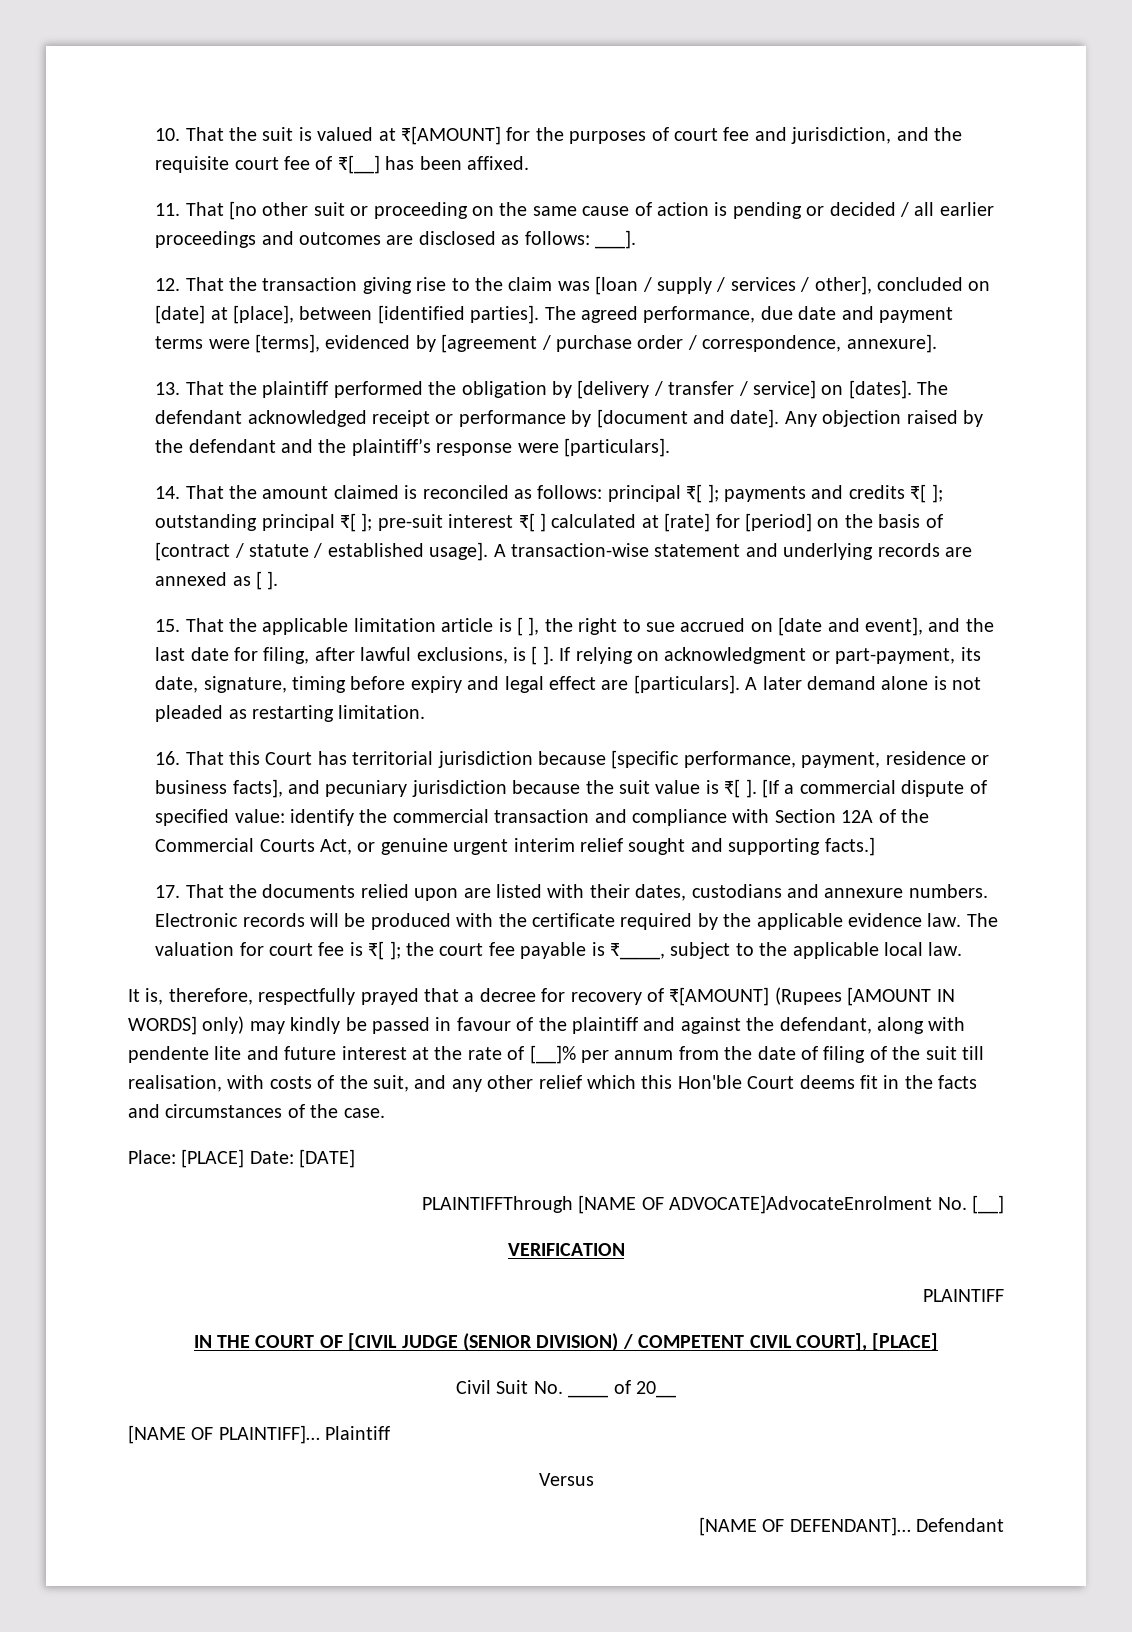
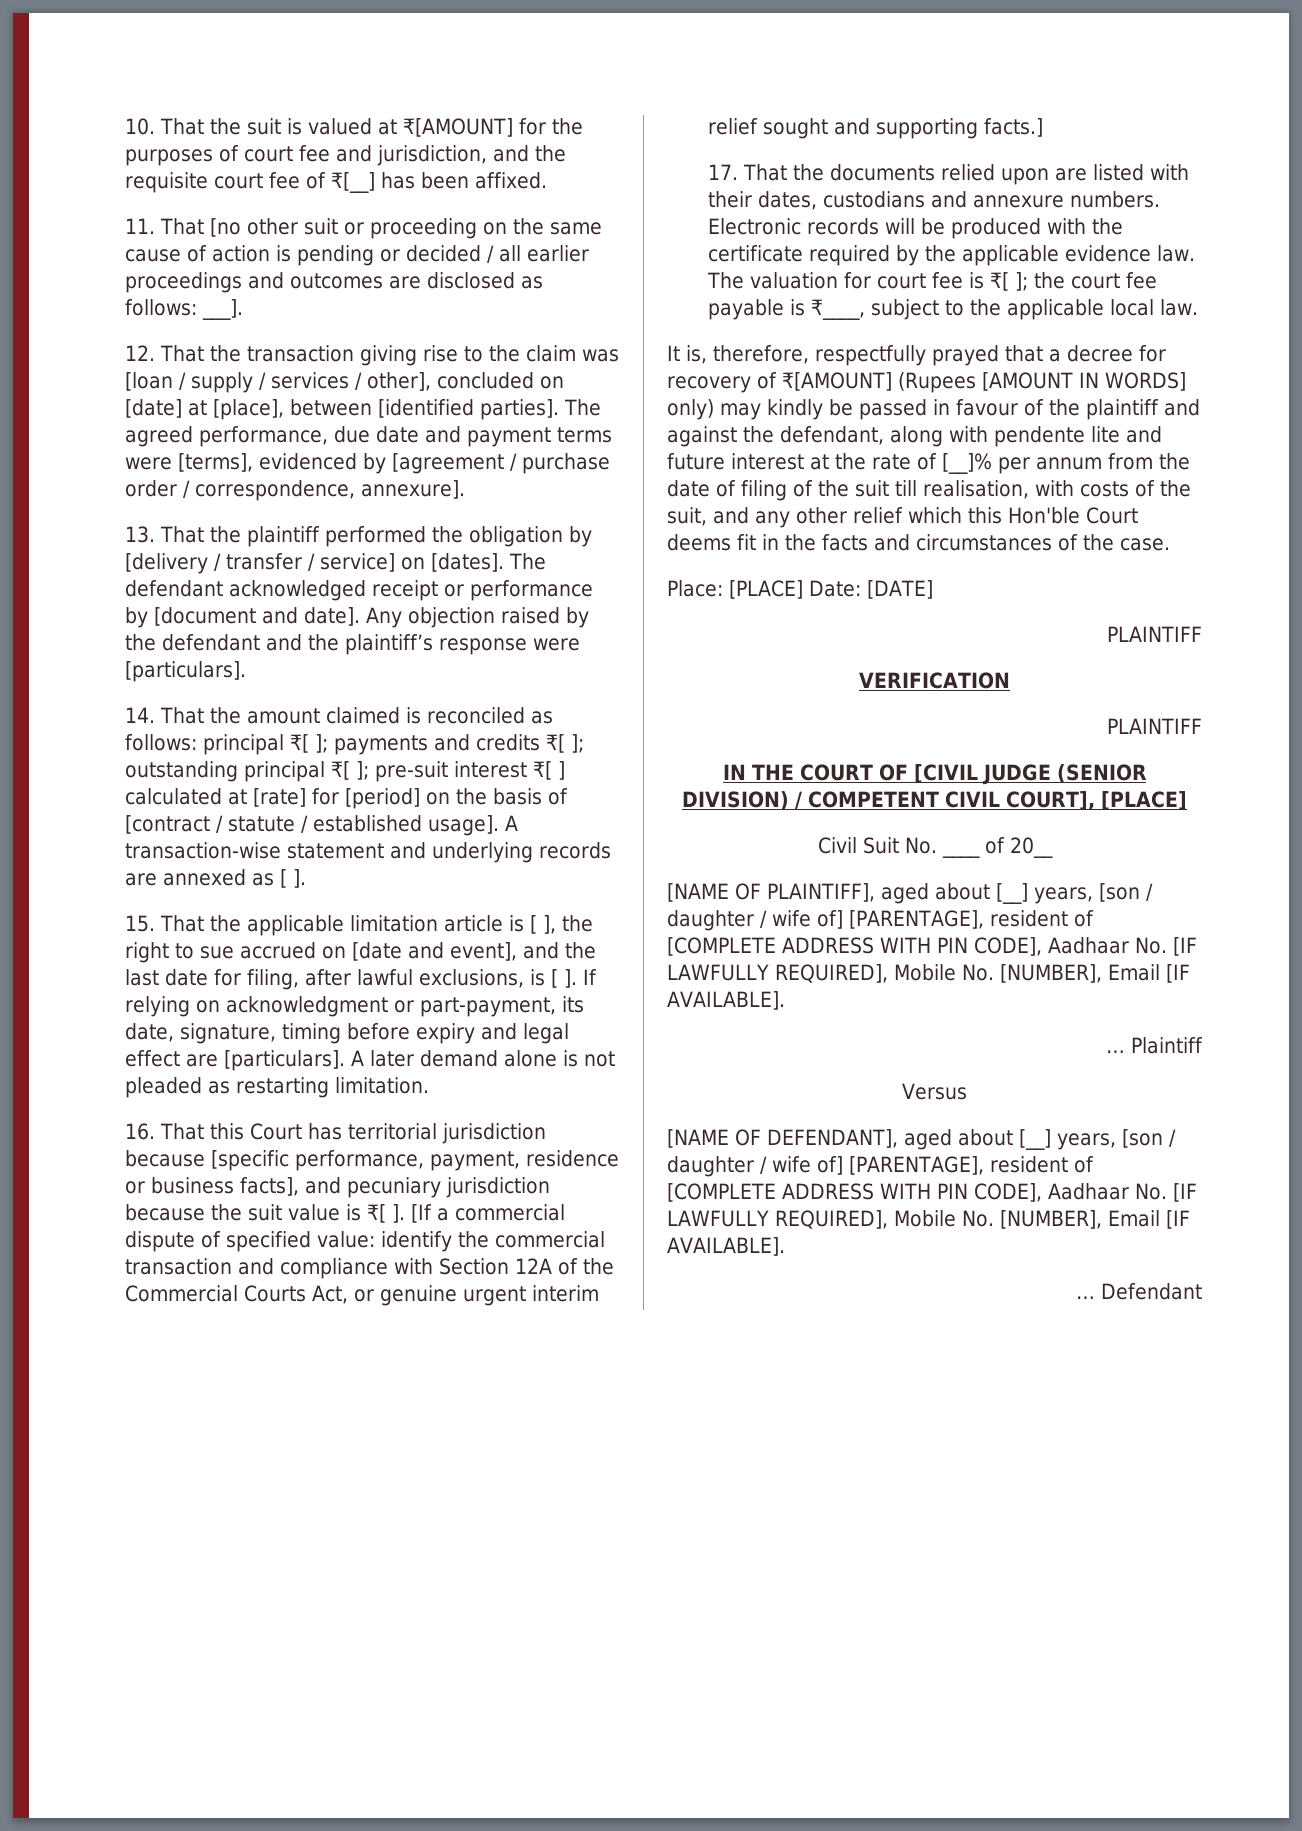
[422,1195,1004,1214] PLAINTIFFThrough [NAME OF ADVOCATE]AdvocateEnrolment No. [__] -> [1107,626,1202,642] PLAINTIFF
[218,1425,391,1444] [538,1473,594,1486] [698,1517,911,1536] PLAINTIFF]… Plaintiff // Versus // [NAME OF DEFENDANT]… -> [767,883,1153,904] [667,910,1094,931] [667,937,1197,956] [667,964,1190,983] [667,991,785,1010] [1106,1037,1203,1054] [902,1083,968,1100] [667,1129,1176,1150] [667,1156,1094,1177] [667,1183,1197,1202] [667,1210,1190,1229] [667,1237,785,1256] [1076,1296,1095,1299] PLAINTIFF], aged about [__] years, [son / daughter / wife of] [PARENTAGE], resident of [COMPLETE ADDRESS WITH PIN CODE], Aadhaar No. [IF LAWFULLY REQUIRED], Mobile No. [NUMBER], Email [IF AVAILABLE]. // … Plaintiff // Versus // [NAME OF DEFENDANT], aged about [__] years, [son / daughter / wife of] [PARENTAGE], resident of [COMPLETE ADDRESS WITH PIN CODE], Aadhaar No. [IF LAWFULLY REQUIRED], Mobile No. [NUMBER], Email [IF AVAILABLE]. // …

